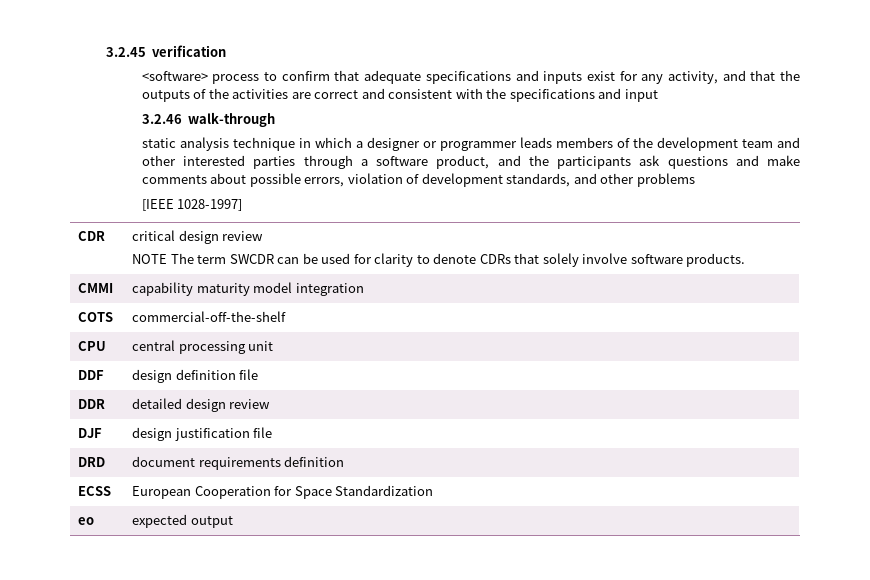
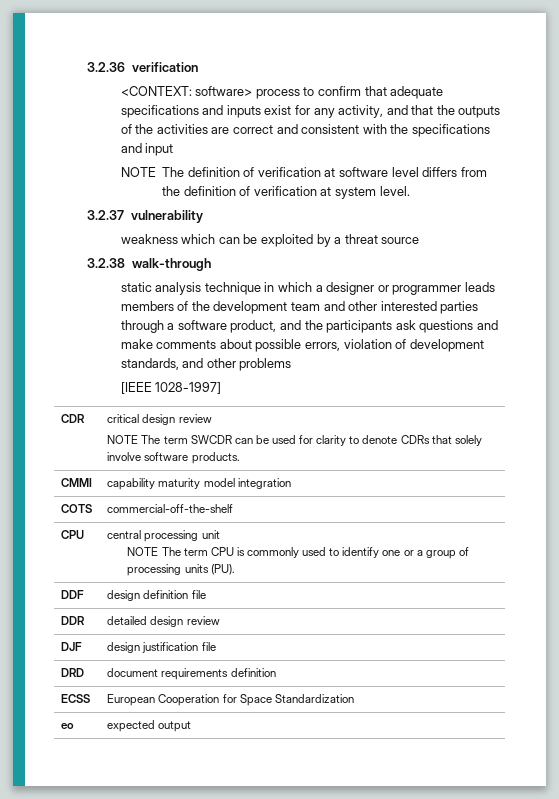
[105,47,146,57] 3.2.45 -> [87,62,126,72] 3.2.36
[141,71,208,81] <software> -> [120,86,253,96] <CONTEXT: software>
[141,114,182,124] 3.2.46 -> [120,167,487,177] [162,186,410,199] [87,210,203,223] [120,234,420,247] [87,258,126,268] NOTE The definition of verification at software level differs from the definition of verification at system level. // 3.2.37 vulnerability // weakness which can be exploited by a threat source // 3.2.38
(274, 346) none -> [127,547,469,559] [127,564,235,576] // NOTE The term CPU is commonly used to identify one or a group of processing units (PU).

